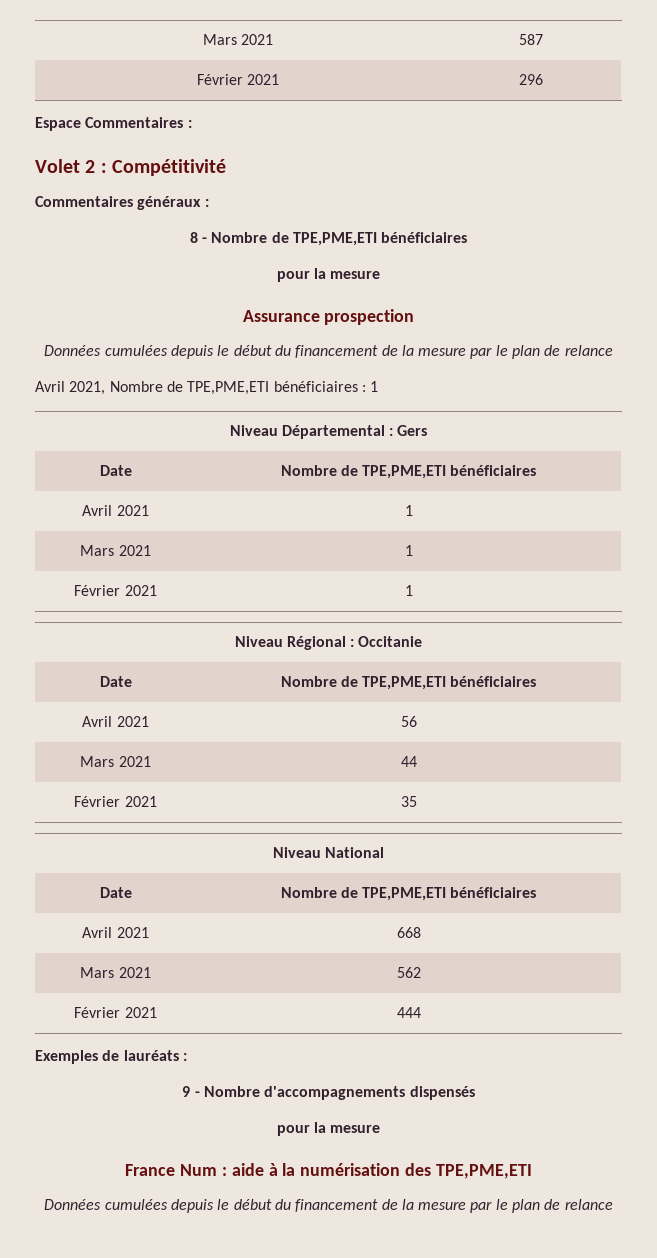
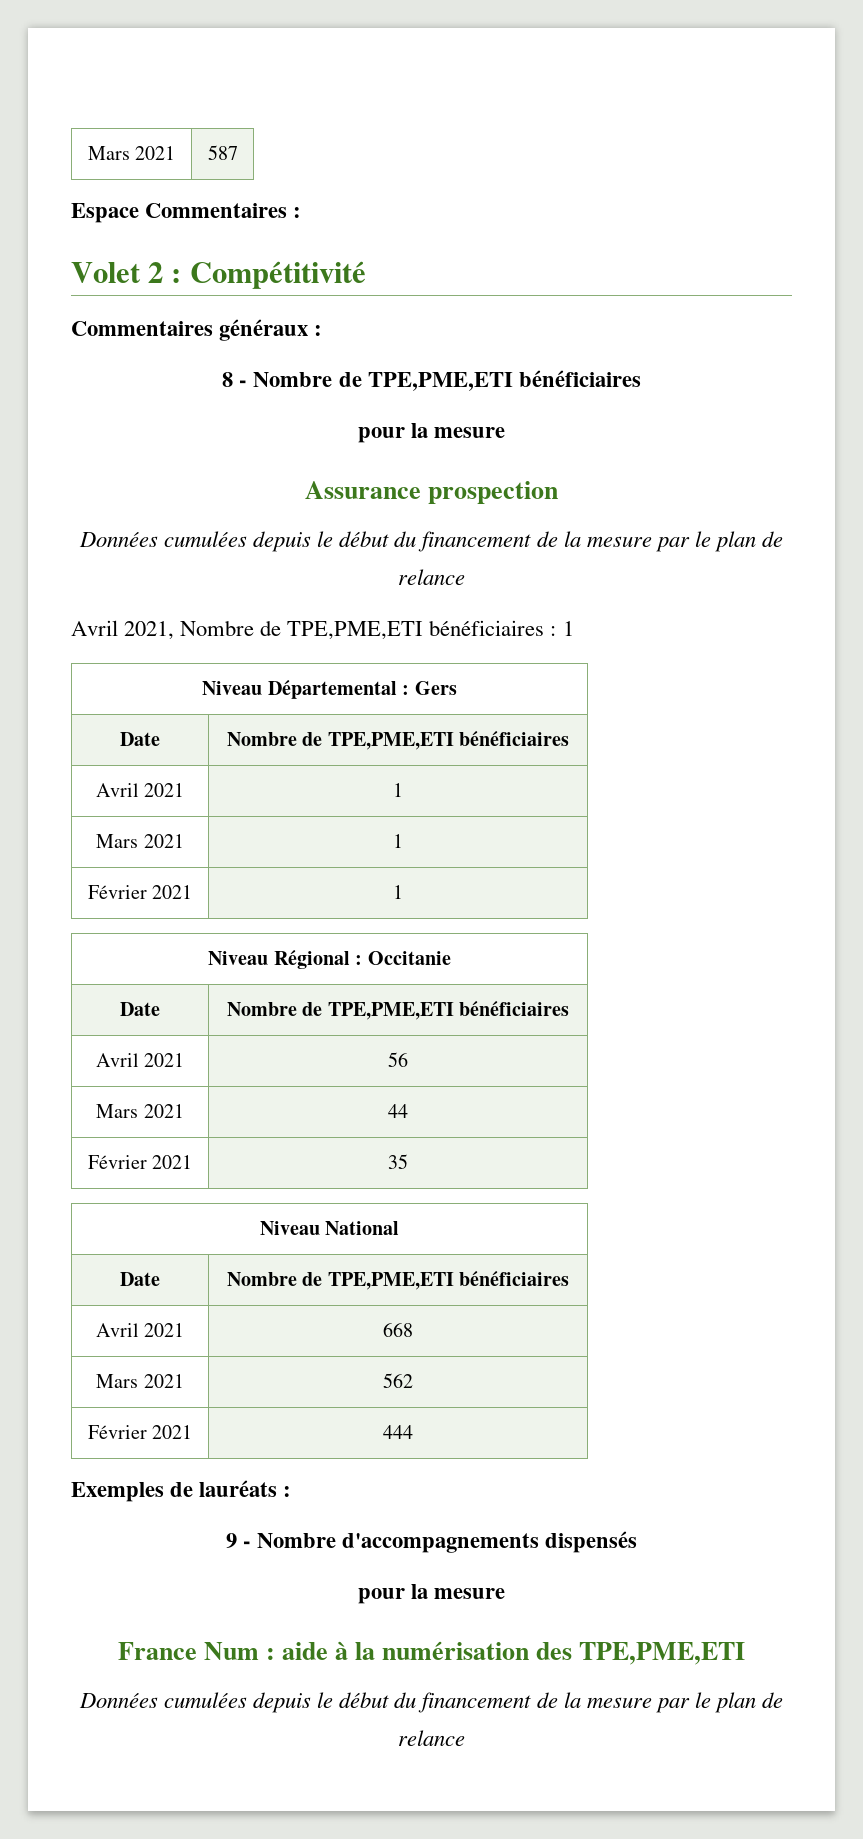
[196,74,280,85] [519,74,543,85] // Février 2021 | 296 -> (238, 152) none

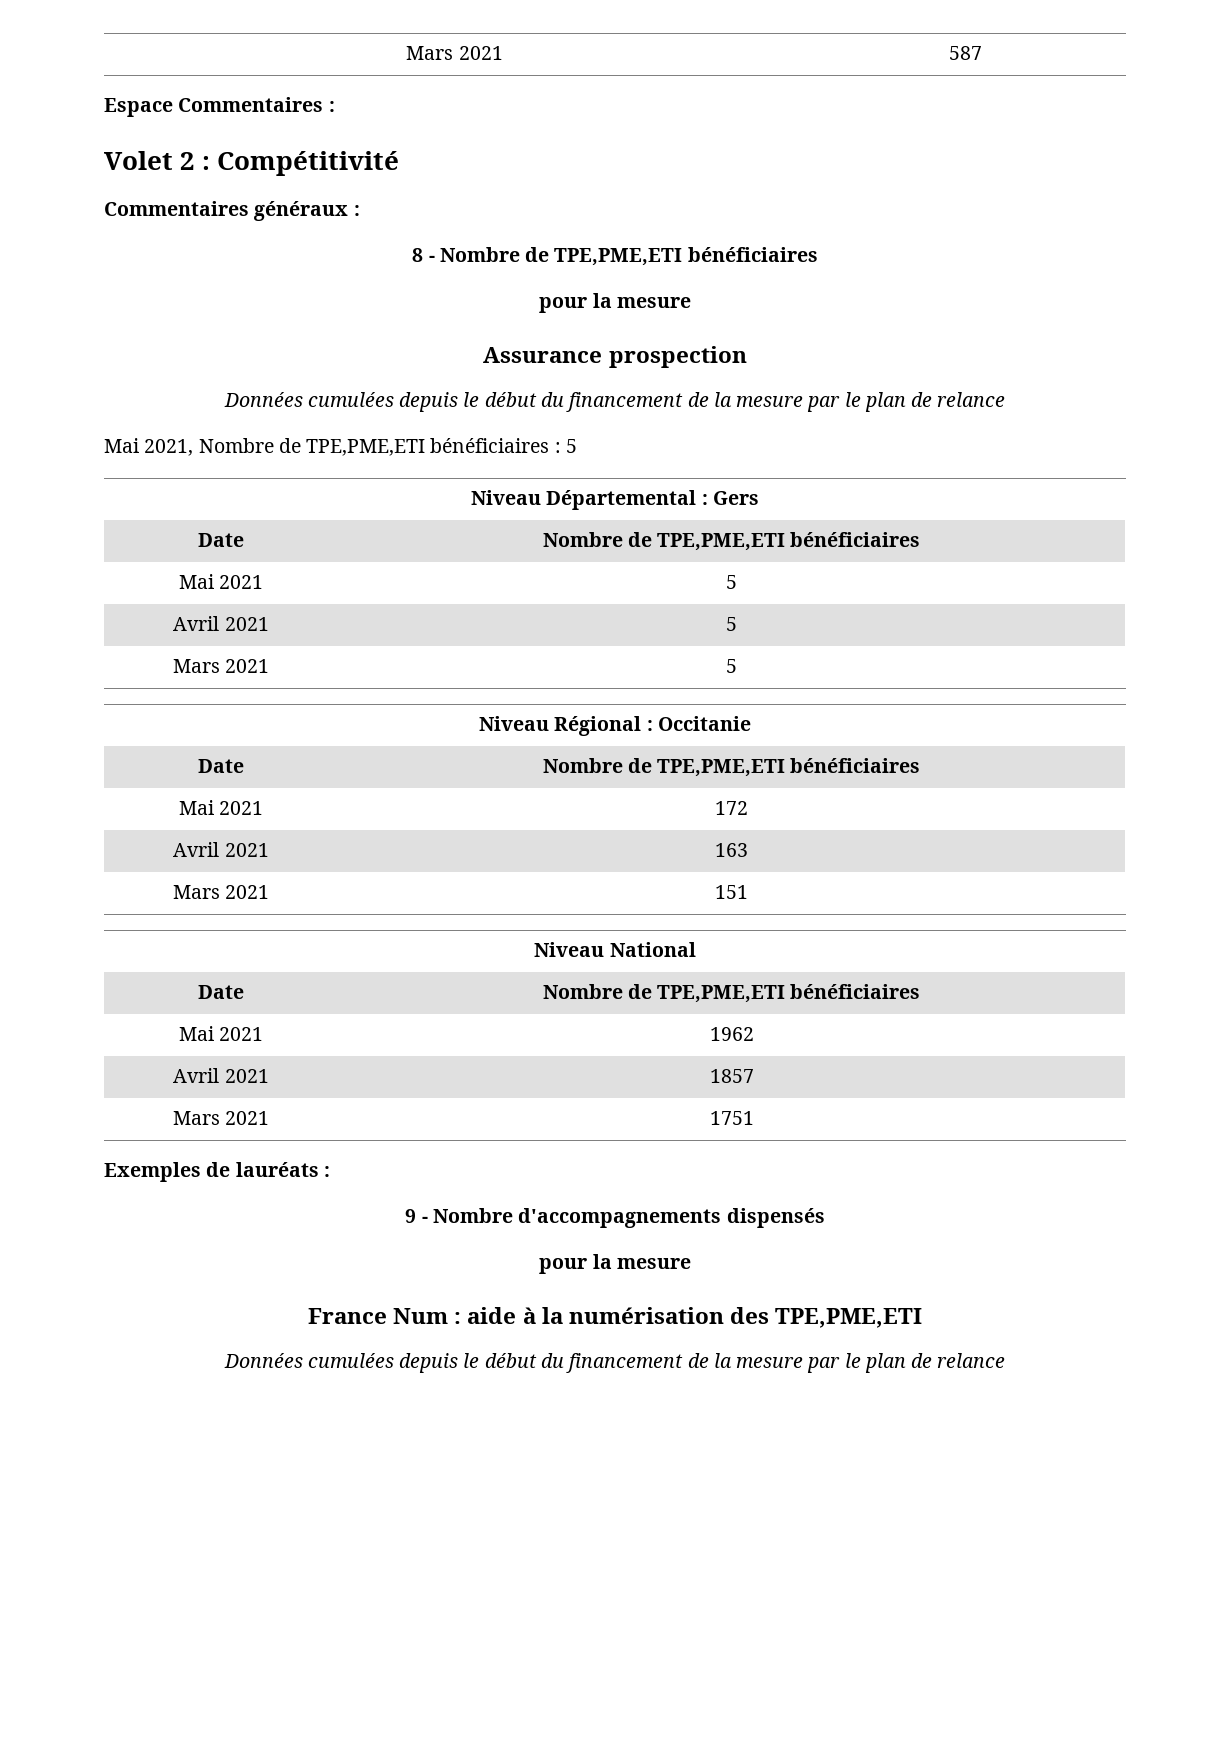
[71,620,118,636] Avril -> [104,438,139,453] Mai
[562,621,574,636] 1 -> [565,439,577,453] 5
[95,783,185,797] [393,783,403,797] [96,834,184,848] [393,834,403,848] [87,885,193,899] [393,885,403,899] // Avril 2021 | 1 // Mars 2021 | 1 // Février 2021 | 1 -> [178,574,264,589] [726,575,738,589] [173,616,269,631] [726,617,738,631] [172,659,270,673] [726,659,738,673] // Mai 2021 | 5 // Avril 2021 | 5 // Mars 2021 | 5
[95,1053,185,1067] [388,1052,408,1067] [96,1104,184,1118] [388,1104,408,1118] [87,1155,193,1169] [388,1154,408,1169] // Avril 2021 | 56 // Mars 2021 | 44 // Février 2021 | 35 -> [178,800,264,815] [715,801,749,815] [173,842,269,857] [715,843,749,857] [172,885,270,899] [715,885,749,899] // Mai 2021 | 172 // Avril 2021 | 163 // Mars 2021 | 151
[95,1323,185,1337] [383,1322,413,1337] [96,1374,184,1388] [383,1373,413,1388] [87,1425,193,1439] [383,1425,413,1439] // Avril 2021 | 668 // Mars 2021 | 562 // Février 2021 | 444 -> [178,1026,264,1041] [709,1027,754,1041] [173,1068,269,1083] [709,1069,754,1083] [172,1111,270,1125] [709,1111,754,1125] // Mai 2021 | 1962 // Avril 2021 | 1857 // Mars 2021 | 1751

